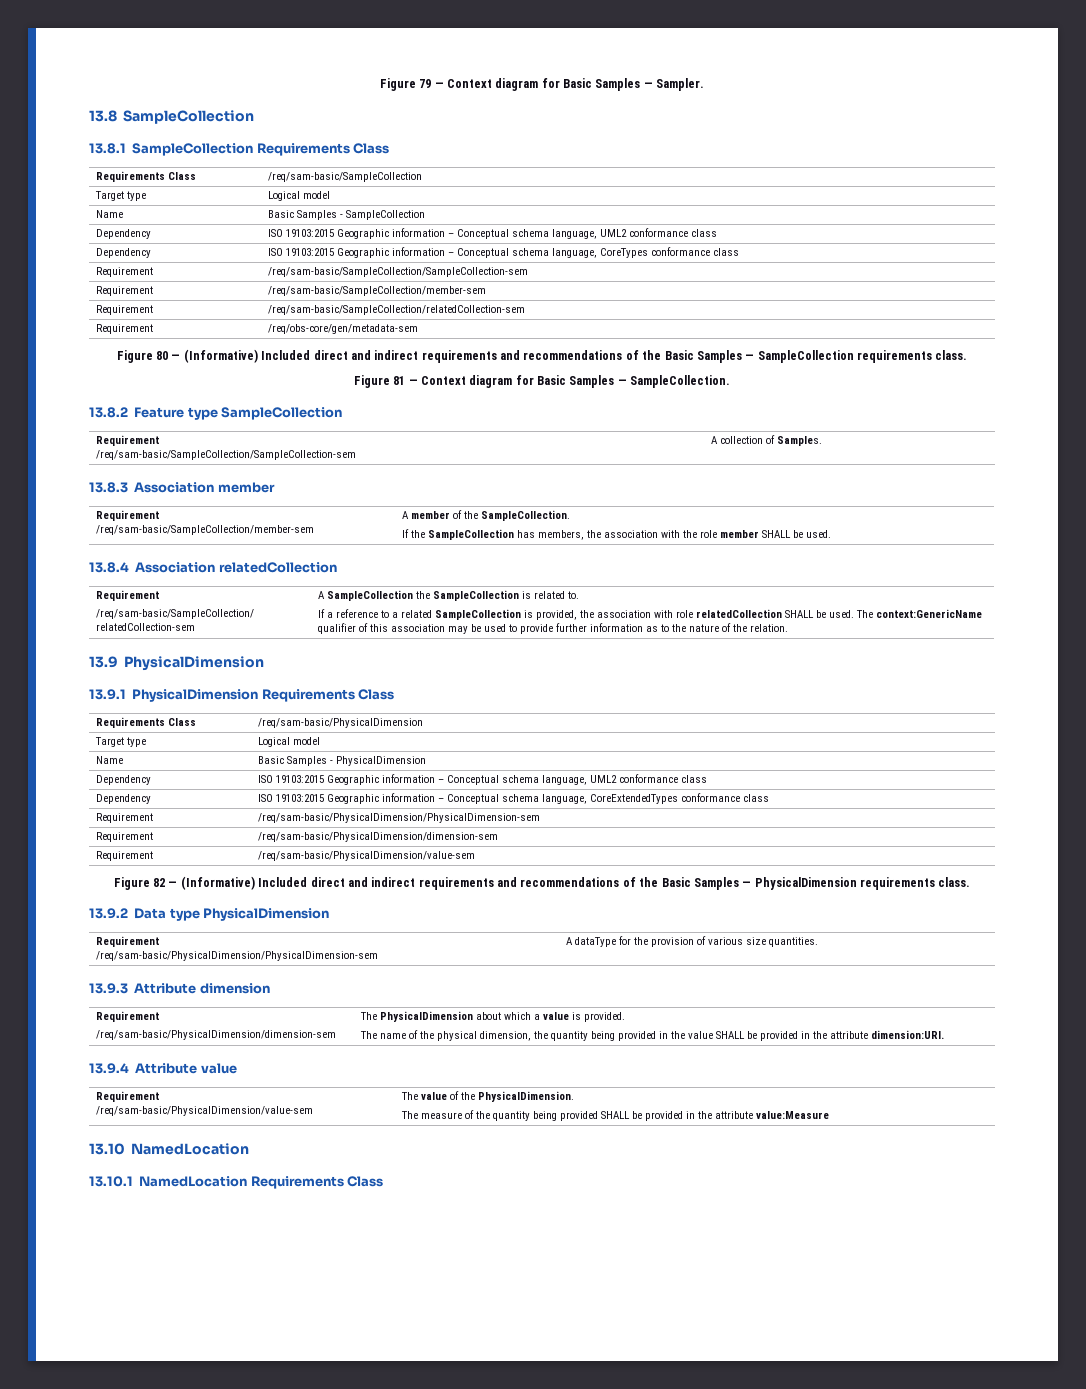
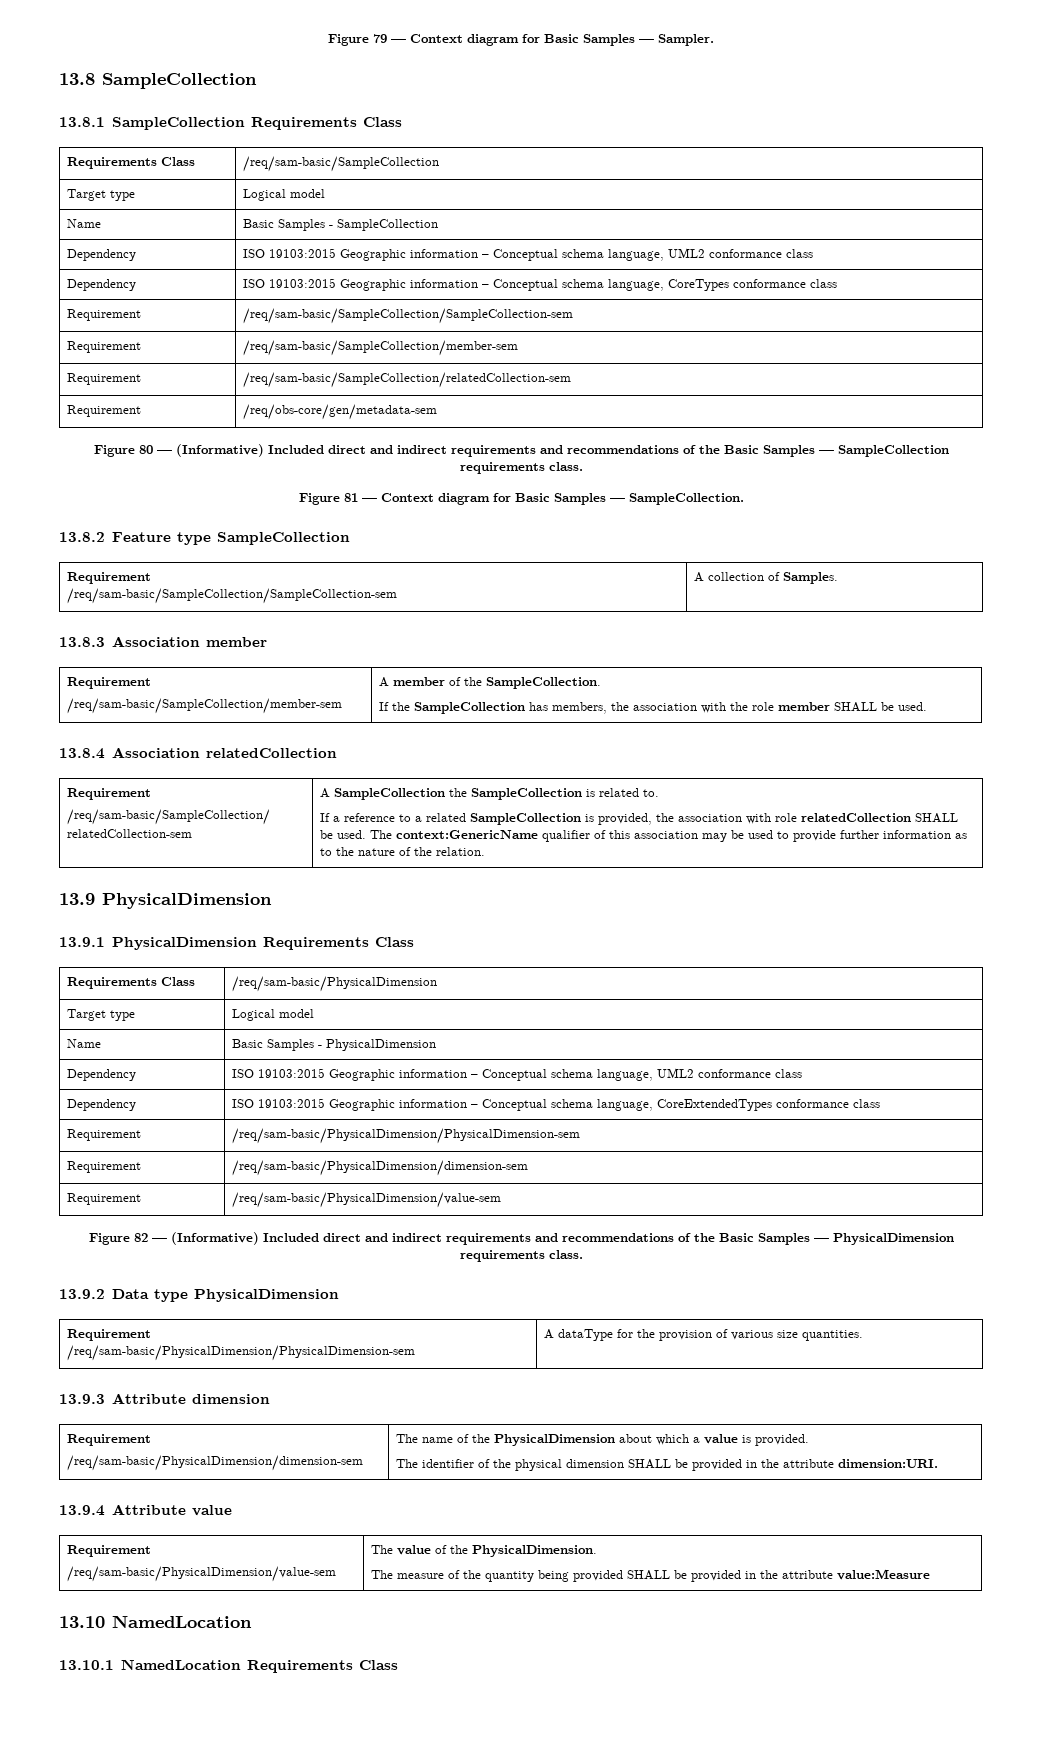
(378, 1016) none -> [422,1434,491,1443] name of the
[380,1033,407,1039] name -> [422,1459,475,1468] identifier
[480,1031,714,1041] dimension, the quantity being provided in the value -> [566,1459,625,1468] dimension

